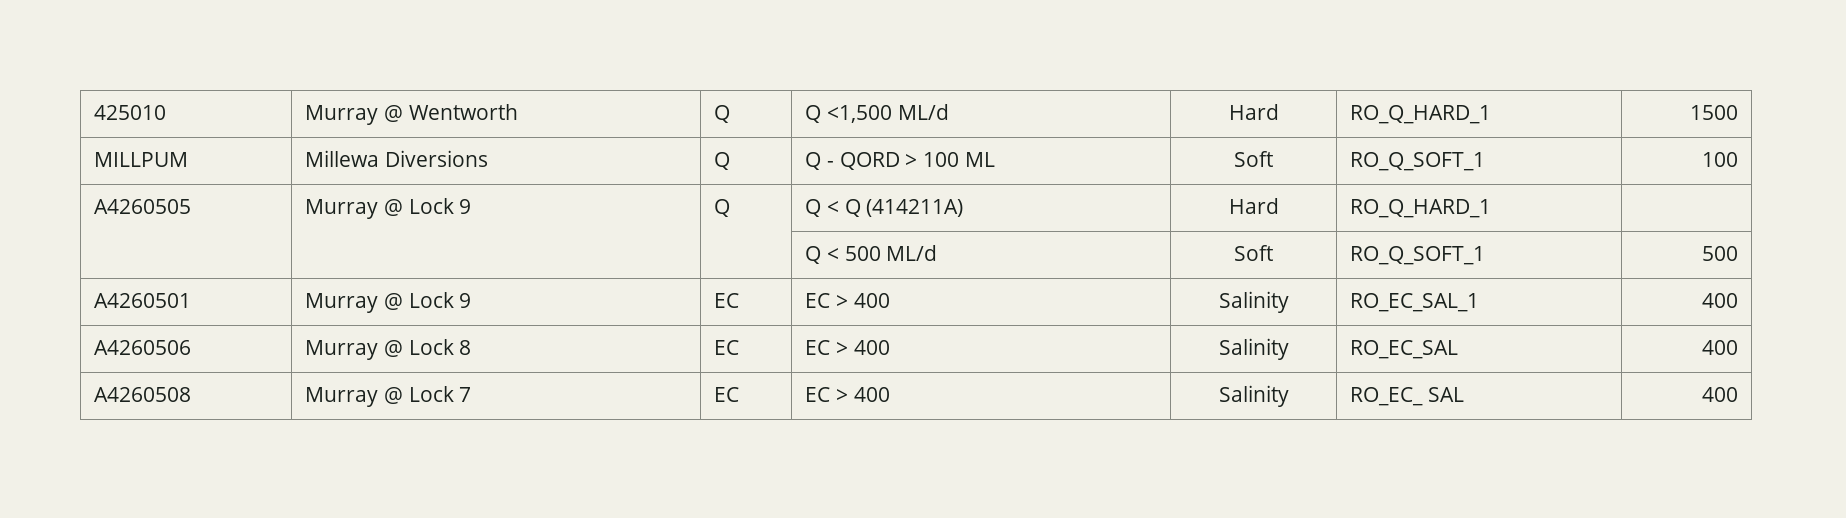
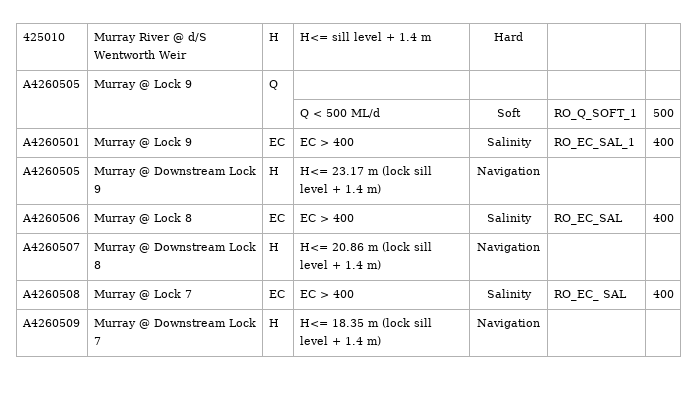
[384,104,518,122] [714,105,731,123] [805,104,949,123] [1228,104,1279,120] [1350,105,1492,124] [1689,105,1738,120] [94,152,189,167] [305,150,489,167] [714,152,731,170] [805,152,995,170] [1234,151,1273,167] [1350,152,1486,171] [1701,152,1738,167] @ Wentworth | Q | Q <1,500 ML/d | Hard | RO_Q_HARD_1 | 1500 // MILLPUM | Millewa Diversions | Q | Q - QORD > 100 ML | Soft | RO_Q_SOFT_1 | 100 -> [138,32,207,43] [93,50,187,59] [268,33,279,41] [299,32,432,41] [494,32,523,41] River @ d/S Wentworth Weir | H | H<= sill level + 1.4 m | Hard | |
[805,199,964,217] [1228,198,1279,214] [1350,199,1492,218] Q < Q (414211A) | Hard | RO_Q_HARD_1 -> (278, 85) | |
(1738, 300) none -> [21,167,80,175] [93,166,256,177] [93,185,101,193] [268,167,279,175] [299,166,432,176] [299,184,381,194] [477,167,540,177] // A4260505 | Murray @ Downstream Lock 9 | H | H<= 23.17 m (lock sill level + 1.4 m) | Navigation | |
(1738, 347) none -> [21,243,80,251] [93,242,256,253] [93,261,101,269] [268,243,279,251] [299,242,432,252] [299,260,381,270] [477,243,540,253] // A4260507 | Murray @ Downstream Lock 8 | H | H<= 20.86 m (lock sill level + 1.4 m) | Navigation | |
(1738, 394) none -> [21,319,80,327] [93,318,256,329] [93,337,101,345] [268,319,279,327] [299,318,432,328] [299,336,381,346] [477,319,540,329] // A4260509 | Murray @ Downstream Lock 7 | H | H<= 18.35 m (lock sill level + 1.4 m) | Navigation | |

